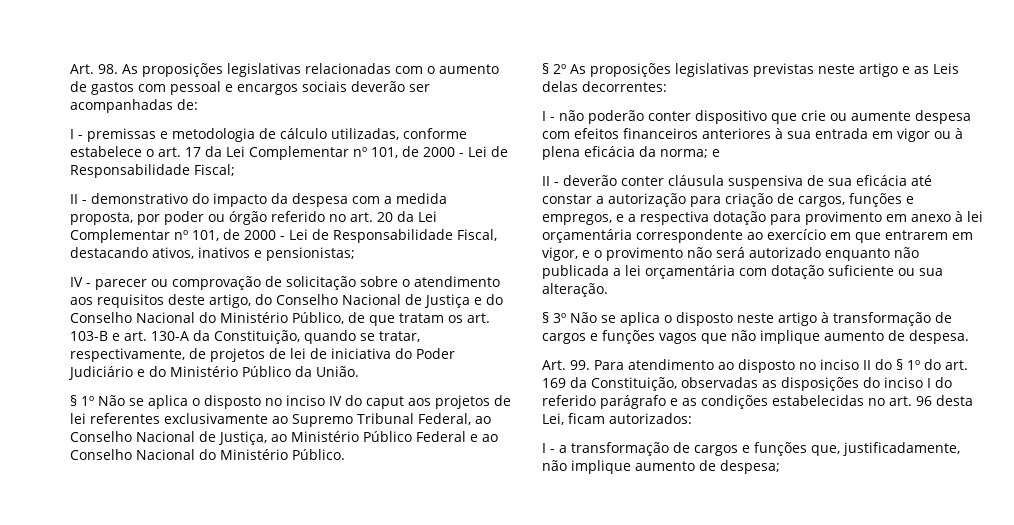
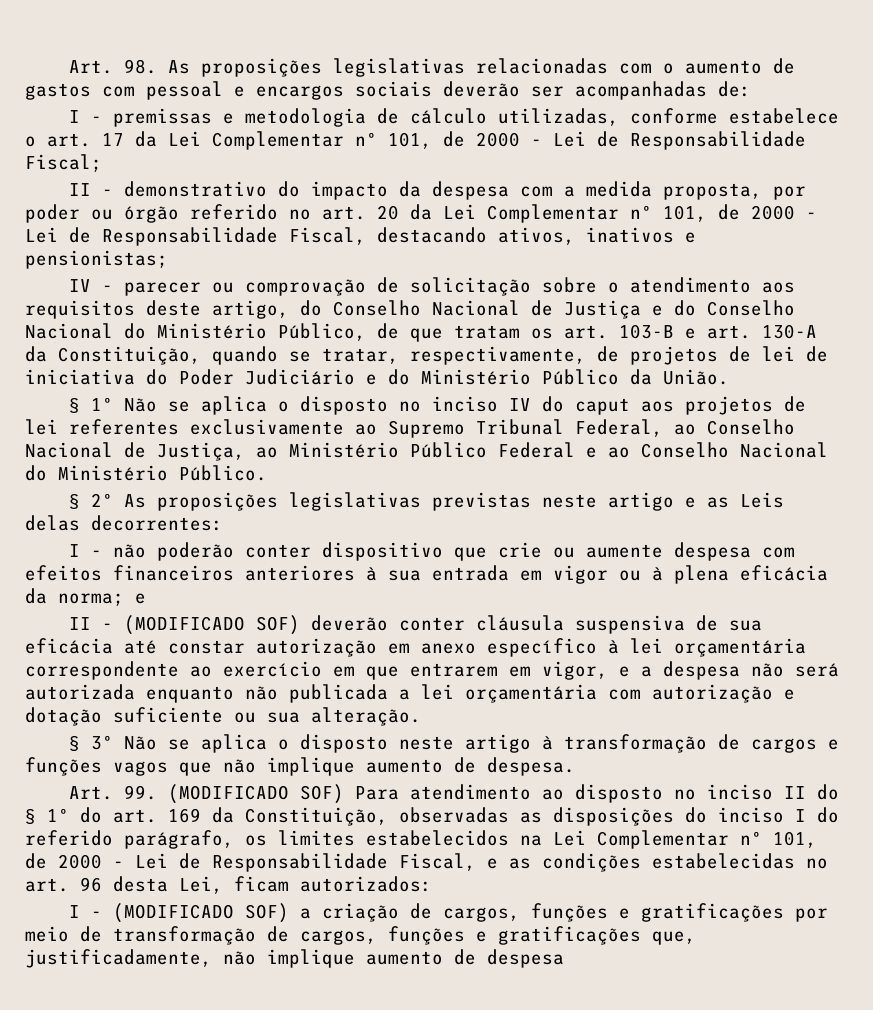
(559, 184) none -> [124,615,301,635] (MODIFICADO SOF)
[596,193,914,207] [542,211,882,225] a autorização para criação de cargos, funções e empregos, e a respectiva dotação para provimento -> [256,638,377,657] autorização
(951, 218) none -> [487,638,597,657] específico
[594,247,683,261] o provimento -> [641,661,740,680] a despesa
[749,247,821,258] autorizado -> [25,684,135,700] autorizada
(767, 272) none -> [652,684,795,703] autorização e
(590, 365) none -> [168,784,345,804] (MODIFICADO SOF)
[600,395,666,409] parágrafo -> [124,830,817,849] [25,853,476,872] parágrafo, os limites estabelecidos na Lei Complementar nº 101, de 2000 - Lei de Responsabilidade Fiscal,
[559,442,807,456] a transformação de cargos e funções -> [113,903,829,923] [25,926,641,945] (MODIFICADO SOF) a criação de cargos, funções e gratificações por meio de transformação de cargos, funções e gratificações
[720,460,780,474] despesa; -> [487,949,564,968] despesa

